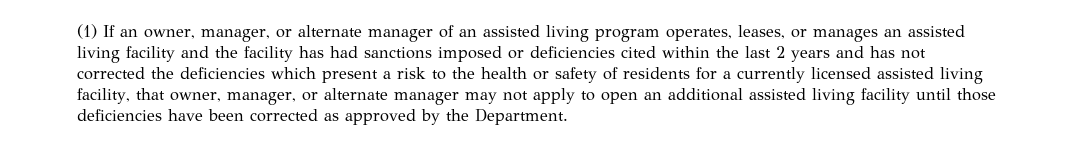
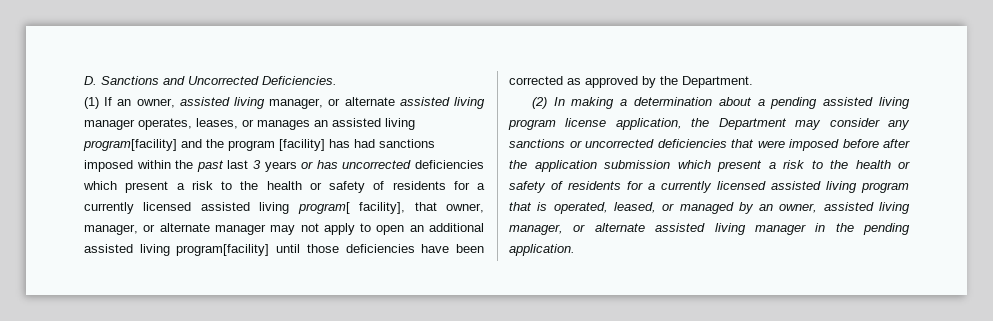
(77, 31) none -> [84,76,337,85] D. Sanctions and Uncorrected Deficiencies. //
[201,25,660,42] manager, or alternate manager of an assisted living program -> [179,97,485,109] [84,119,135,130] assisted living manager, or alternate assisted living manager
[126,46,175,62] facility -> [83,139,177,151] program[facility]
[244,46,293,62] facility -> [228,139,325,151] program [facility]
[508,46,926,62] [77,67,174,80] or deficiencies cited within the last 2 years and has not corrected the -> [136,160,412,172] within the past last 3 years or has uncorrected
[77,88,130,104] facility, -> [297,202,406,214] program[ facility],
[860,88,910,104] facility -> [176,244,270,256] program[facility]
(568, 116) none -> [531,97,910,109] [508,118,910,130] [509,139,910,151] [509,160,910,172] [509,181,909,193] [509,202,910,214] [509,223,910,235] [509,244,575,256] // (2) In making a determination about a pending assisted living program license application, the Department may consider any sanctions or uncorrected deficiencies that were imposed before after the application submission which present a risk to the health or safety of residents for a currently licensed assisted living program that is operated, leased, or managed by an owner, assisted living manager, or alternate assisted living manager in the pending application.

